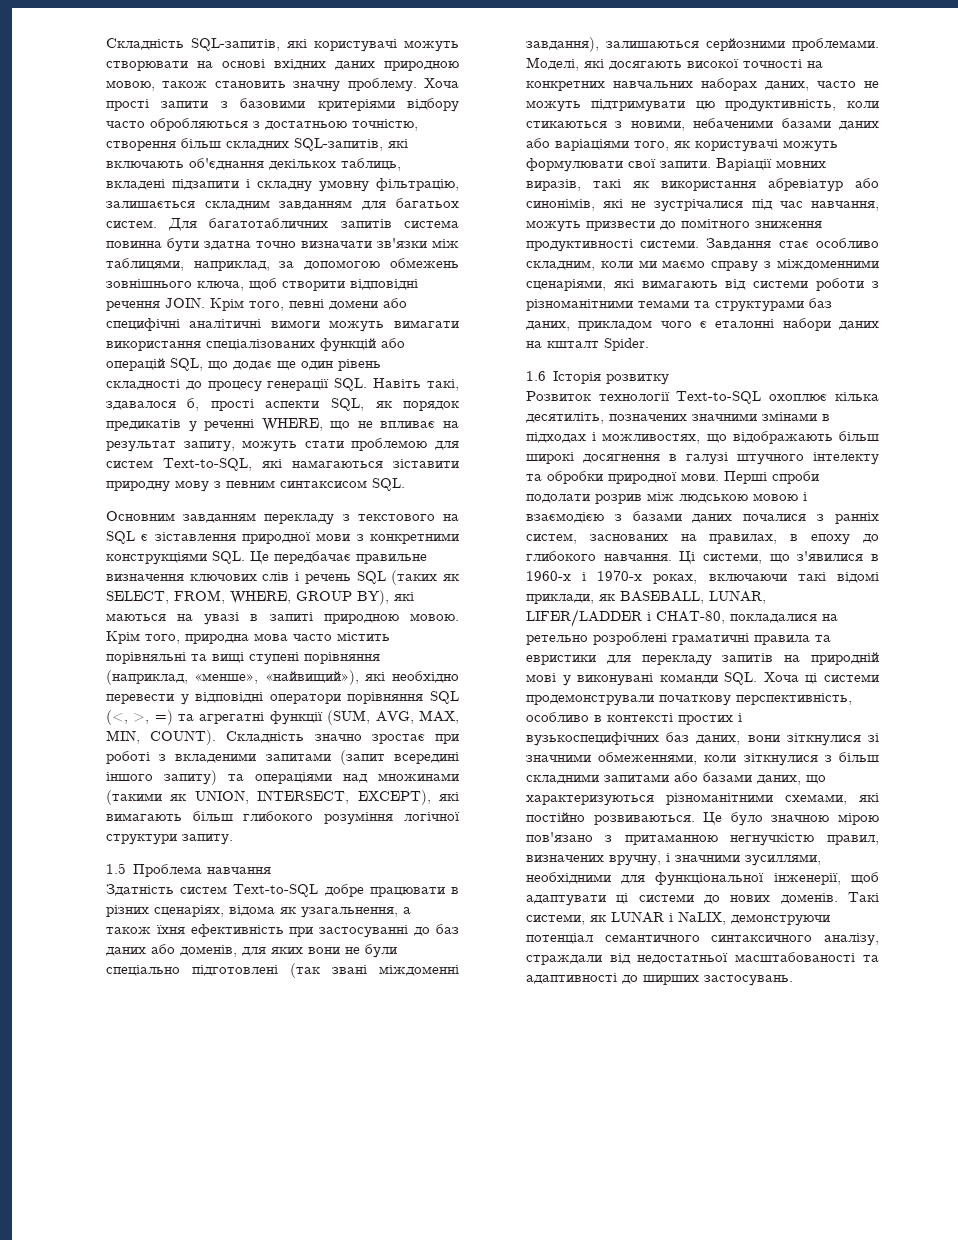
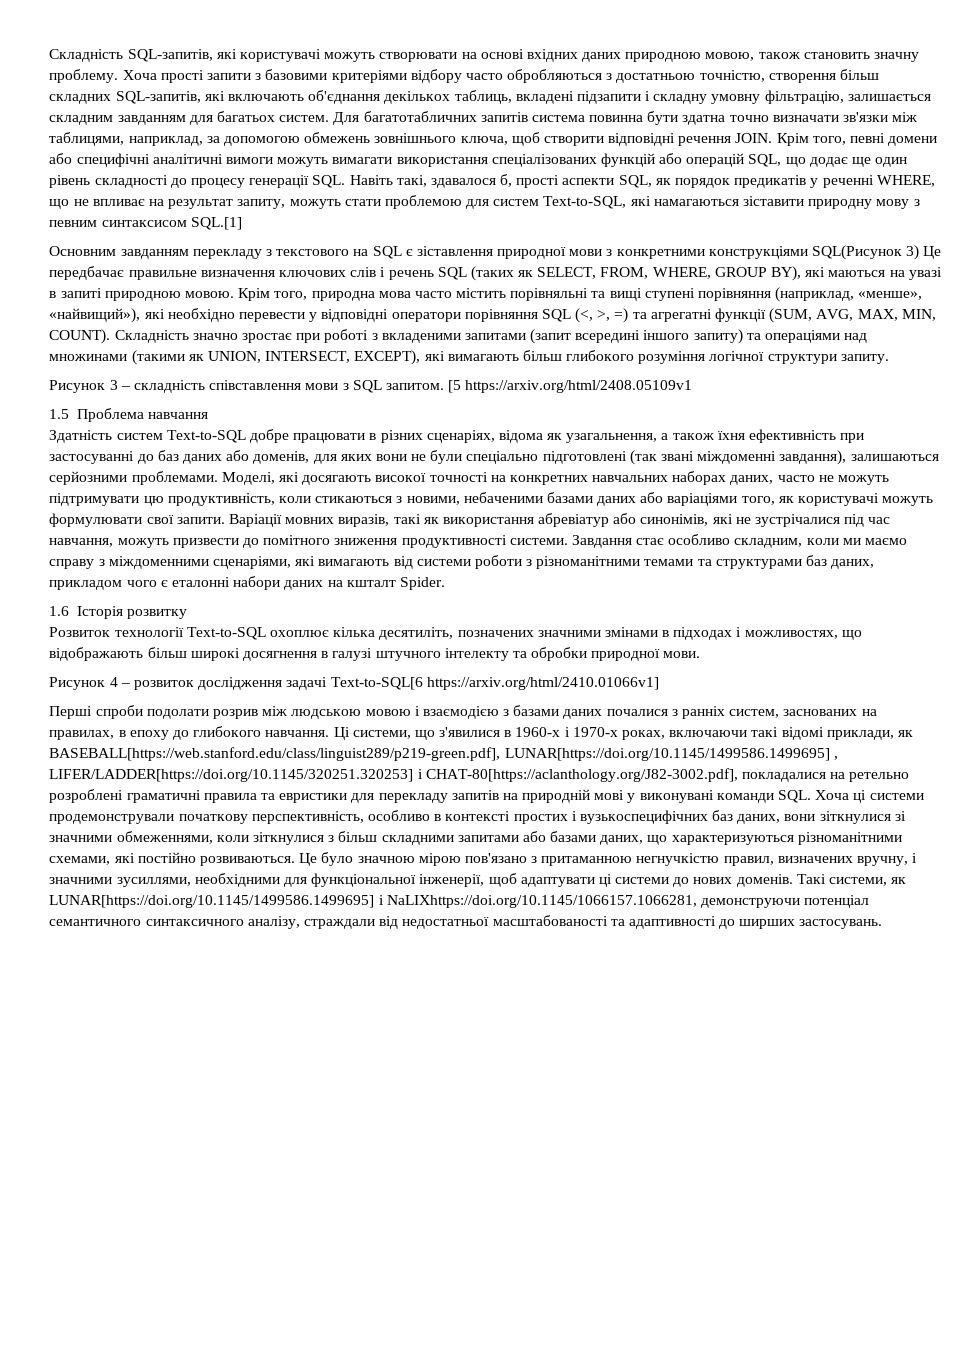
[371,478,405,491] SQL. -> [190,217,242,230] SQL.[1]
[211,551,245,564] SQL. -> [812,245,920,260] SQL(Рисунок 3)
(233, 839) none -> [49,380,693,393] // Рисунок 3 – складність співставлення мови з SQL запитом. [5 https://arxiv.org/html/2408.05109v1
(719, 477) none -> [49,677,659,690] // Рисунок 4 – розвиток дослідження задачі Text-to-SQL[6 https://arxiv.org/html/2410.01066v1] //
[619,590,766,604] [525,609,725,627] BASEBALL, LUNAR, LIFER/LADDER і CHAT-80, -> [49,747,838,761] [49,768,738,782] BASEBALL[https://web.stanford.edu/class/linguist289/p219-green.pdf], LUNAR[https://doi.org/10.1145/1499586.1499695] , LIFER/LADDER[https://doi.org/10.1145/320251.320253] і CHAT-80[https://aclanthology.org/J82-3002.pdf],
[610,911,726,925] LUNAR і NaLIX, -> [49,895,697,908] LUNAR[https://doi.org/10.1145/1499586.1499695] і NaLIXhttps://doi.org/10.1145/1066157.1066281,

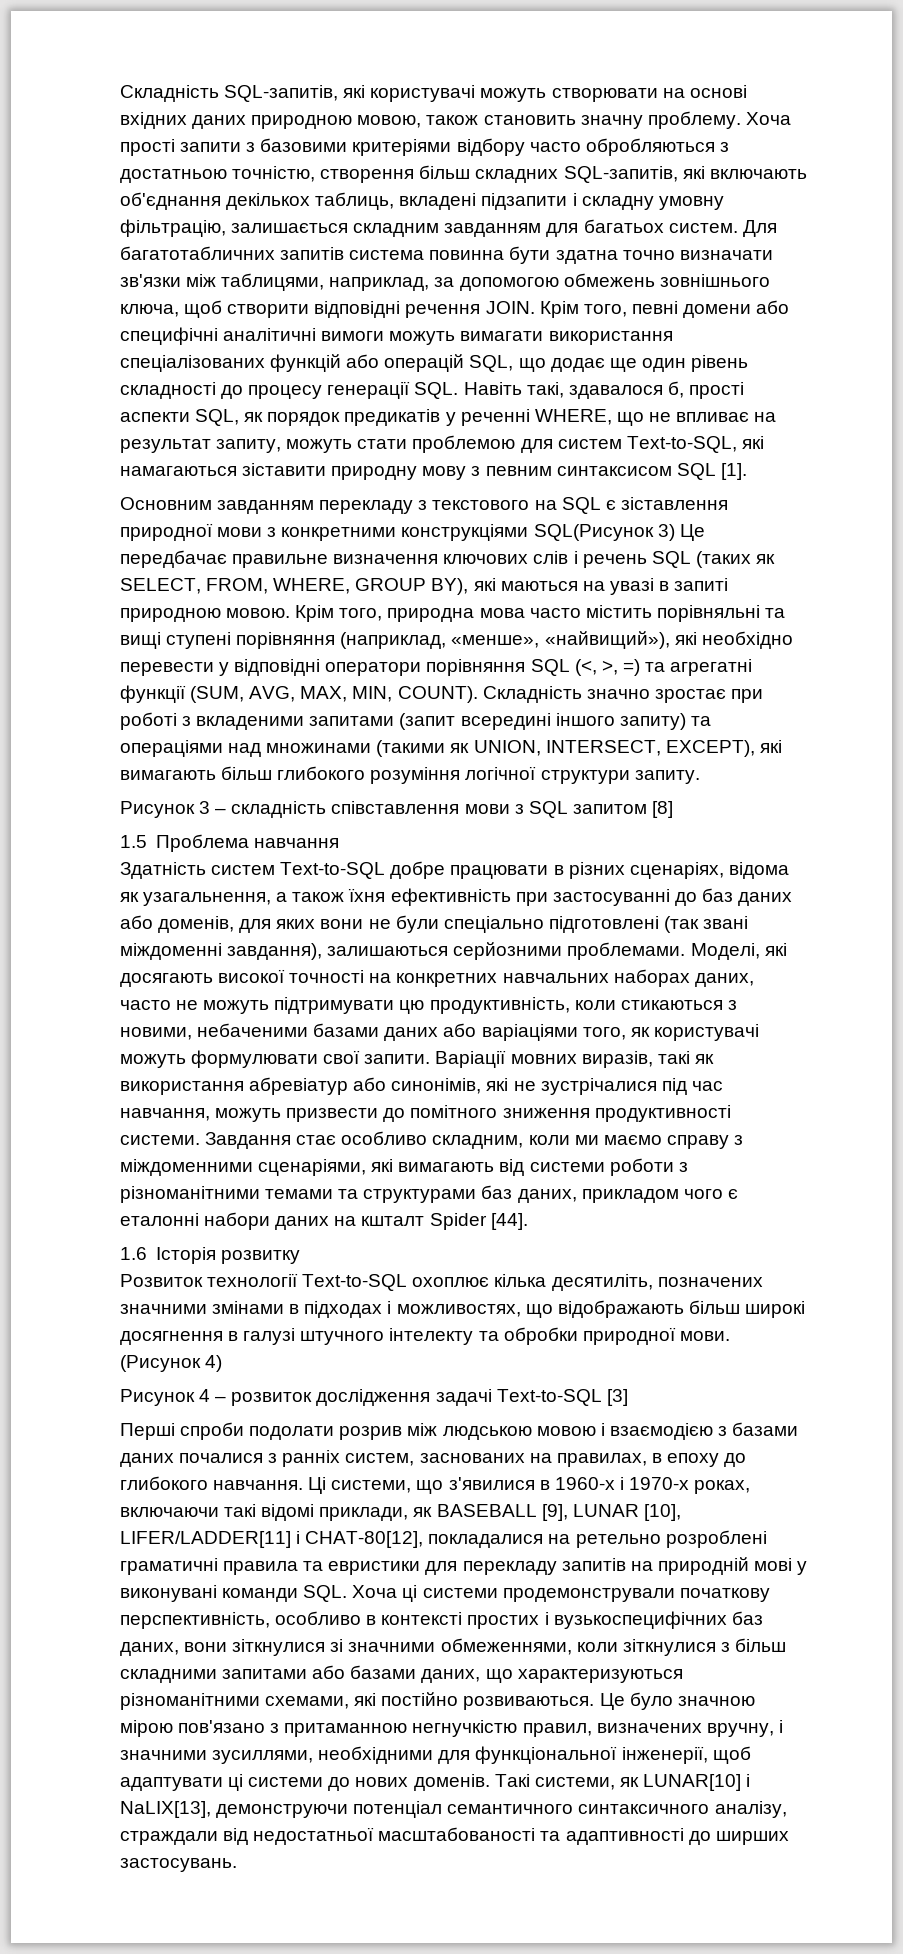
[190,217,242,230] SQL.[1] -> [676,463,747,480] SQL [1].
[385,380,693,393] запитом. [5 https://arxiv.org/html/2408.05109v1 -> [572,801,674,818] запитом [8]
[399,577,445,590] Spider. -> [429,1213,528,1230] Spider [44].
(701, 654) none -> [119,1355,222,1372] (Рисунок 4)
[330,677,659,690] Text-to-SQL[6 https://arxiv.org/html/2410.01066v1] -> [496,1389,628,1406] Text-to-SQL [3]
[49,747,838,761] [49,768,738,782] BASEBALL[https://web.stanford.edu/class/linguist289/p219-green.pdf], LUNAR[https://doi.org/10.1145/1499586.1499695] , LIFER/LADDER[https://doi.org/10.1145/320251.320253] і CHAT-80[https://aclanthology.org/J82-3002.pdf], -> [436,1504,681,1521] [119,1531,424,1548] BASEBALL [9], LUNAR [10], LIFER/LADDER[11] і CHAT-80[12],
[49,895,697,908] LUNAR[https://doi.org/10.1145/1499586.1499695] і NaLIXhttps://doi.org/10.1145/1066157.1066281, -> [643,1774,751,1791] [119,1801,211,1818] LUNAR[10] і NaLIX[13],

